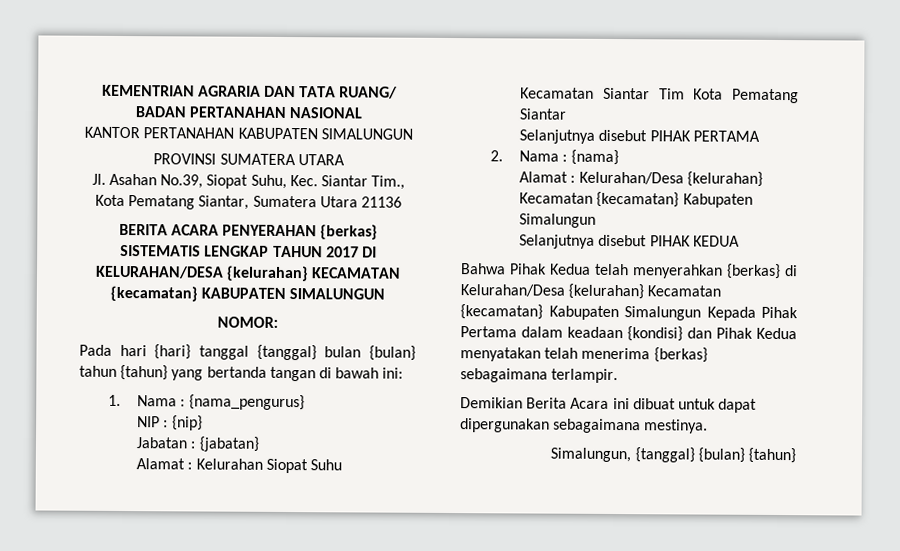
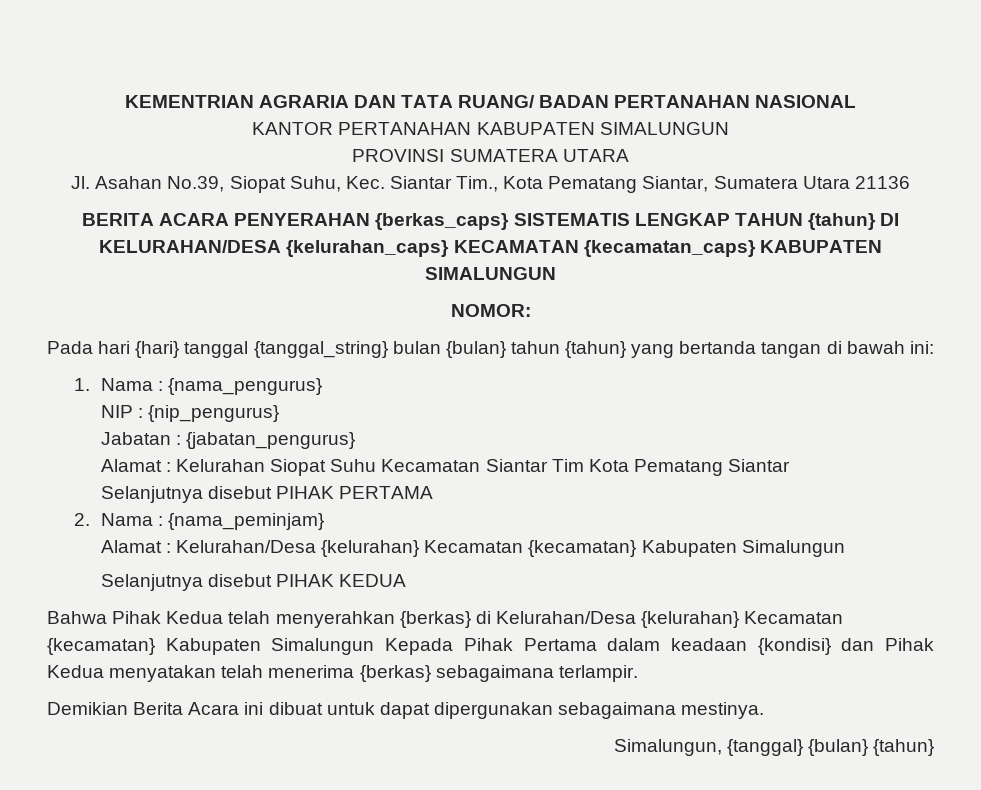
[320,224,379,240] {berkas} -> [375,213,510,230] {berkas_caps}
[325,246,359,258] 2017 -> [807,213,876,230] {tahun}
[226,265,402,282] [109,285,198,302] {kelurahan} KECAMATAN {kecamatan} -> [286,240,756,257] {kelurahan_caps} KECAMATAN {kecamatan_caps}
[256,344,317,361] {tanggal} -> [253,341,388,358] {tanggal_string}
[171,415,203,431] {nip} -> [148,405,280,422] {nip_pengurus}
[198,436,260,452] {jabatan} -> [186,432,356,449] {jabatan_pengurus}
[570,149,619,166] {nama} -> [168,513,325,530] {nama_peminjam}

